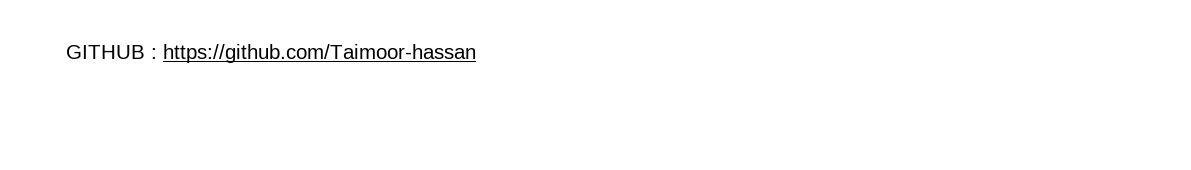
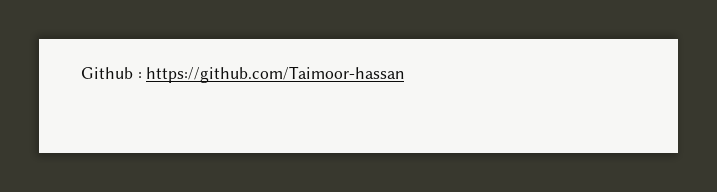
[66,45,145,59] GITHUB -> [81,67,133,79] Github

